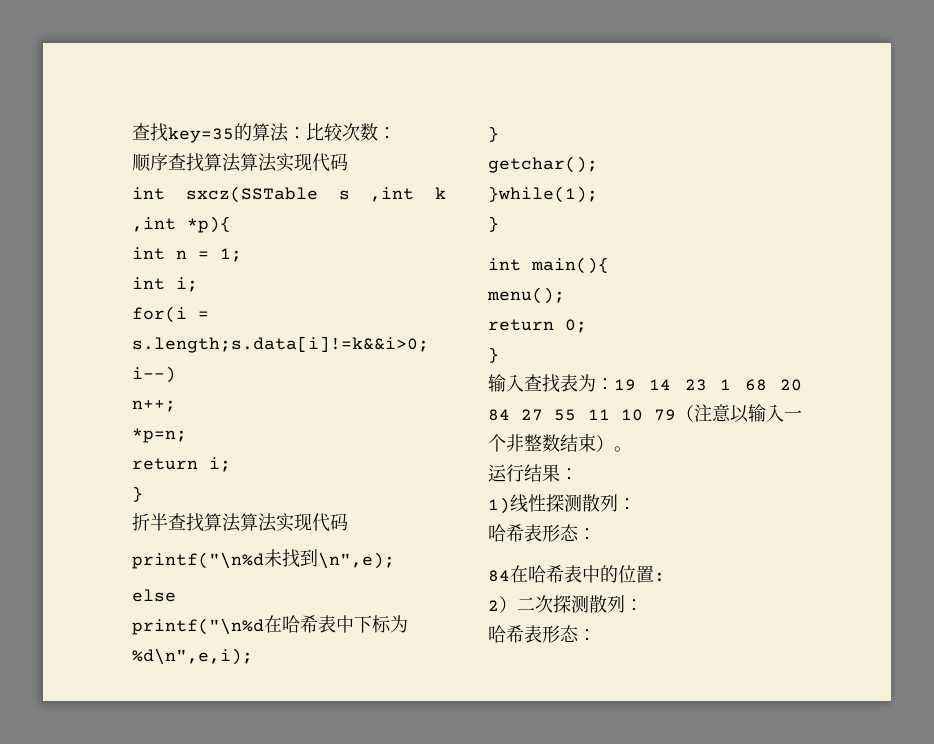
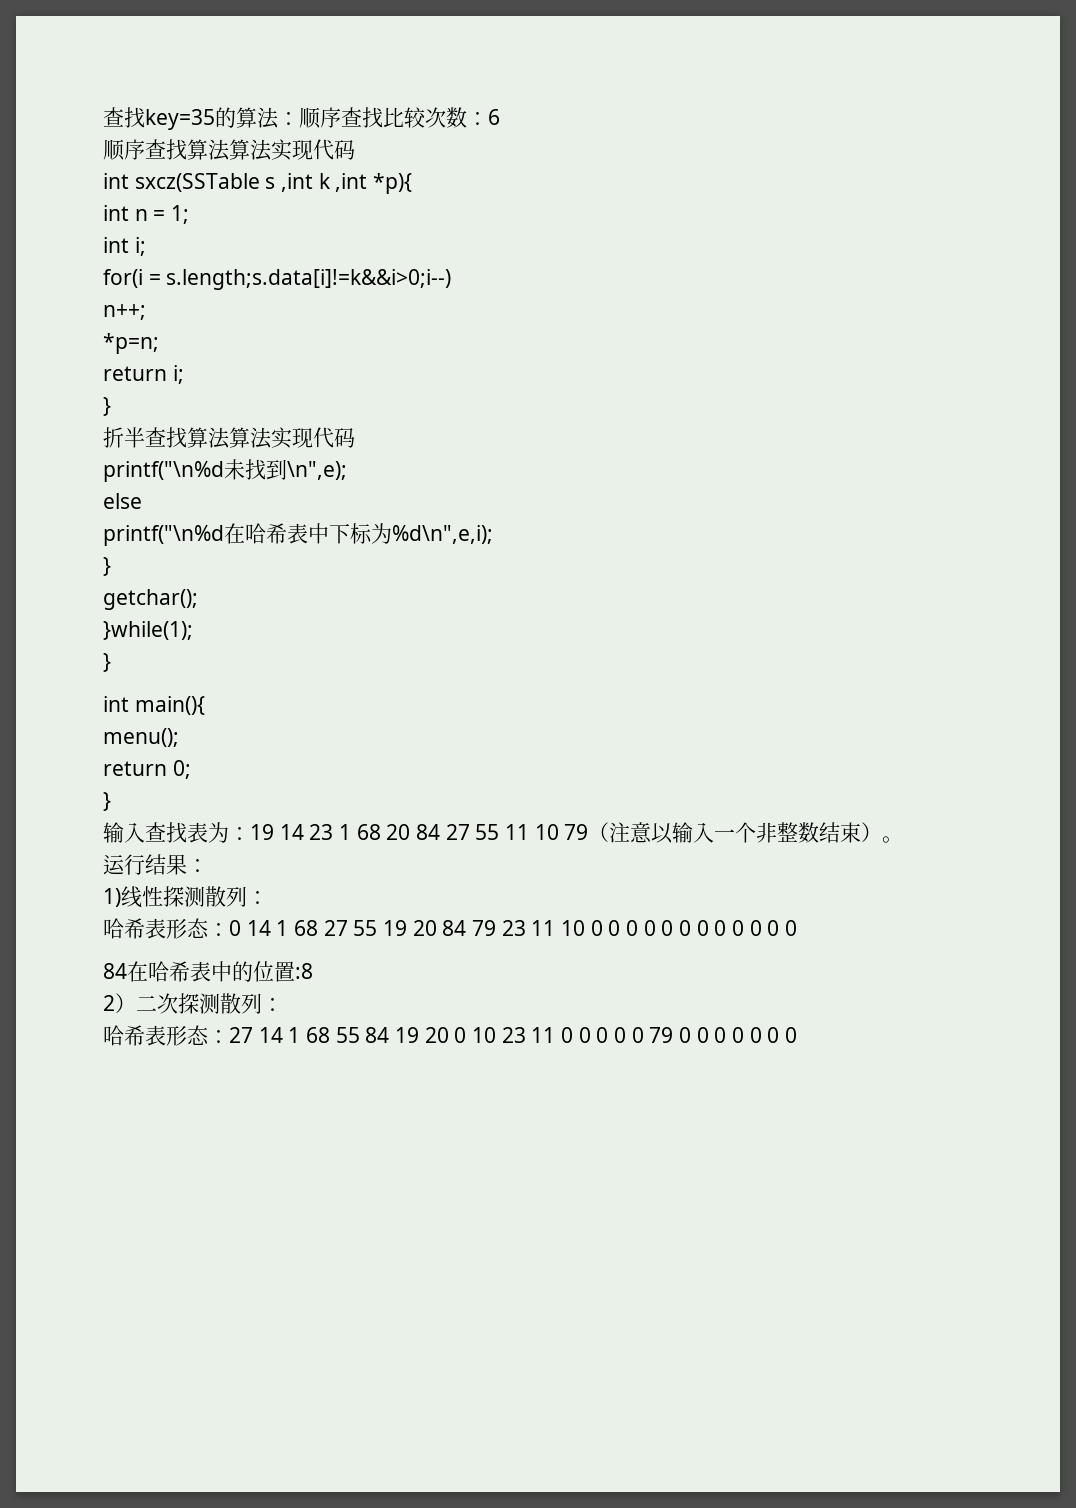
(306, 133) none -> [299,107,383,129] 顺序查找
(396, 133) none -> [488,109,500,125] 6
(596, 534) none -> [229,920,798,936] 0 14 1 68 27 55 19 20 84 79 23 11 10 0 0 0 0 0 0 0 0 0 0 0 0
[654,572,665,582] : -> [295,963,313,979] :8
(596, 635) none -> [229,1027,798,1043] 27 14 1 68 55 84 19 20 0 10 23 11 0 0 0 0 0 79 0 0 0 0 0 0 0

